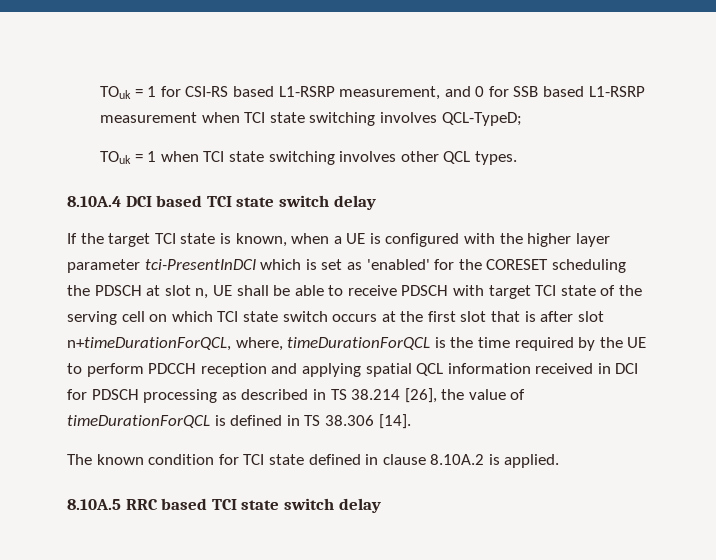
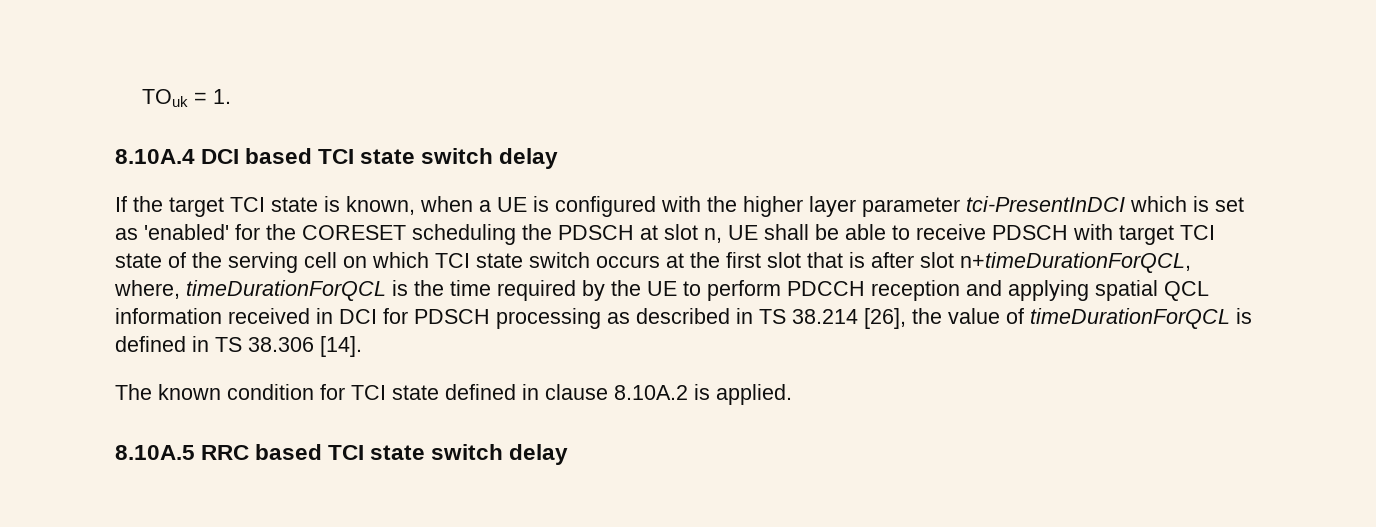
[99,86,645,100] [99,112,522,126] [99,151,517,165] TOuk = 1 for CSI-RS based L1-RSRP measurement, and 0 for SSB based L1-RSRP measurement when TCI state switching involves QCL-TypeD; // TOuk = 1 when TCI state switching involves other QCL types. -> [141,89,231,107] TOuk = 1.

